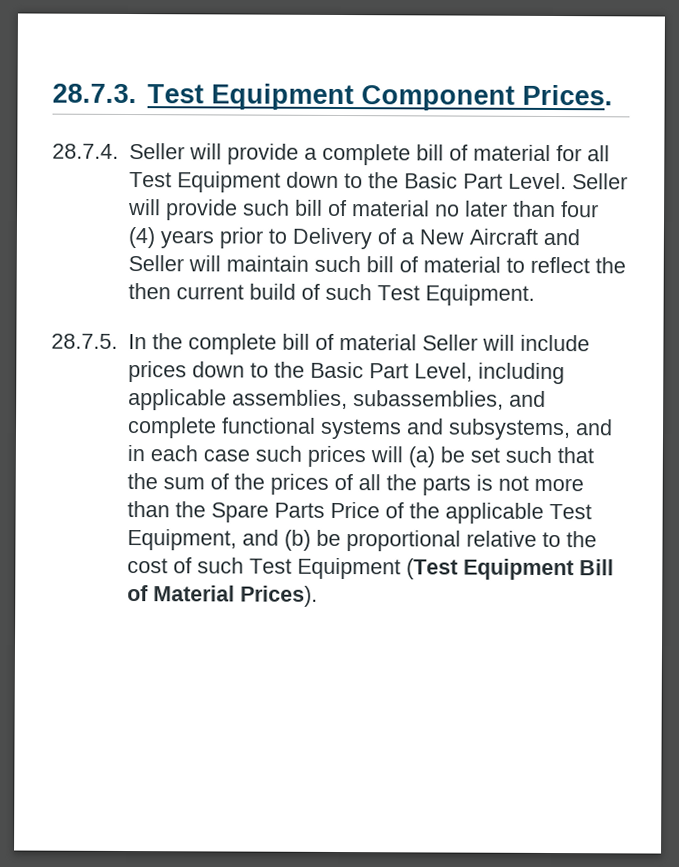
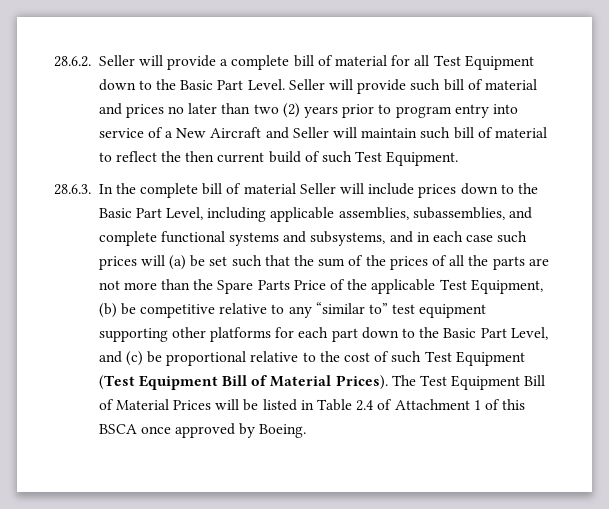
[52,83,613,111] [52,143,119,159] 28.7.3. Test Equipment Component Prices. // 28.7.4. -> [54,56,91,67] 28.6.2.
(430, 208) none -> [98,103,164,118] and prices
[560,201,599,218] [127,227,155,249] four (4) -> [253,103,300,118] two (2)
[291,227,372,250] Delivery -> [395,104,518,118] [98,128,144,138] program entry into service
[51,333,118,349] 28.7.5. -> [54,184,91,195] 28.6.3.
[475,474,493,491] is -> [528,258,549,266] are
[241,529,311,551] and (b) -> [98,302,487,318] [98,327,548,342] [98,351,143,366] (b) be competitive relative to any “similar to” test equipment supporting other platforms for each part down to the Basic Part Level, and (c)
(318, 596) none -> [391,375,546,390] [98,399,526,411] [98,423,307,438] The Test Equipment Bill of Material Prices will be listed in Table 2.4 of Attachment 1 of this BSCA once approved by Boeing.

